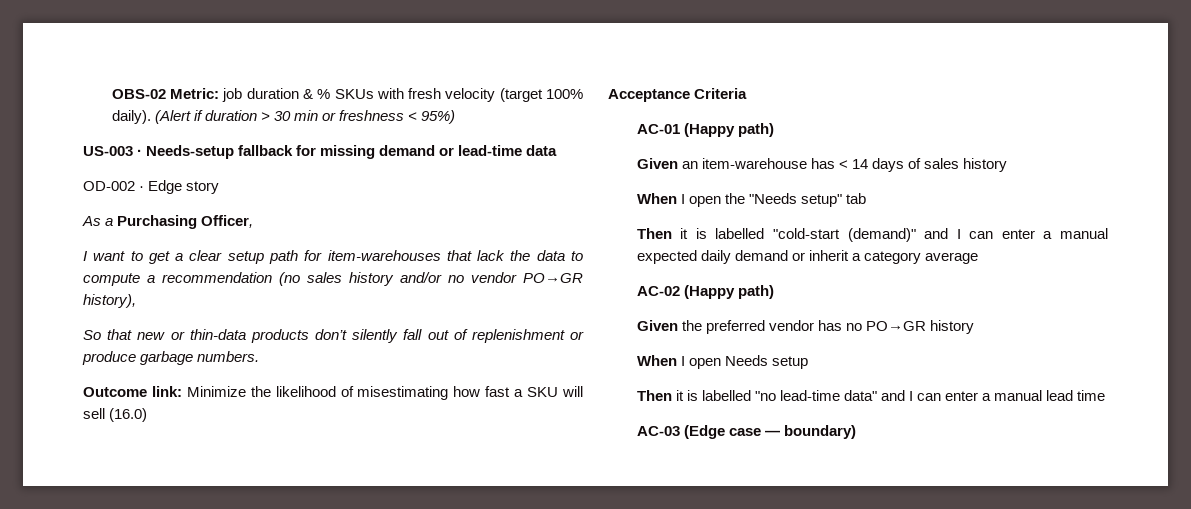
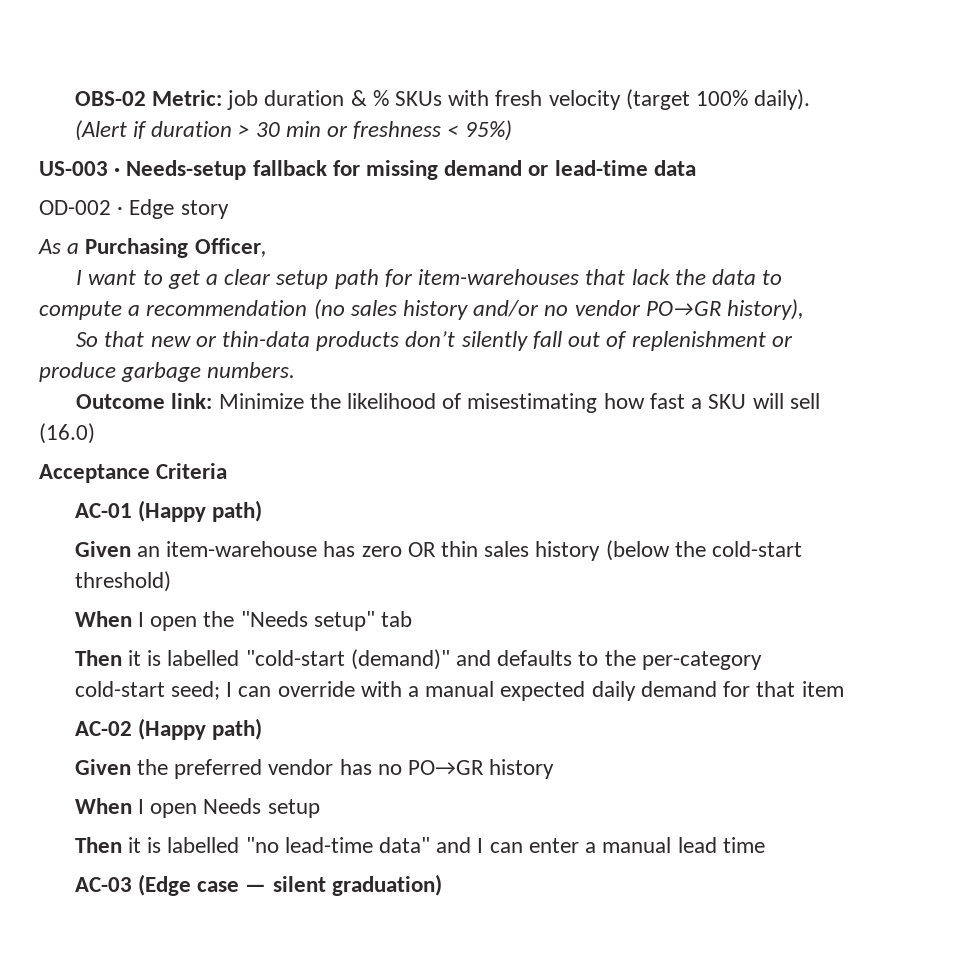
[838,158,1008,172] < 14 days of sales history -> [361,540,803,561] [74,571,171,592] zero OR thin sales history (below the cold-start threshold)
[956,229,1035,239] I can enter -> [497,650,762,670] [74,681,402,700] defaults to the per-category cold-start seed; I can override with
[791,250,979,264] or inherit a category average -> [723,681,844,697] for that item
[783,425,856,439] boundary) -> [272,874,442,896] silent graduation)

